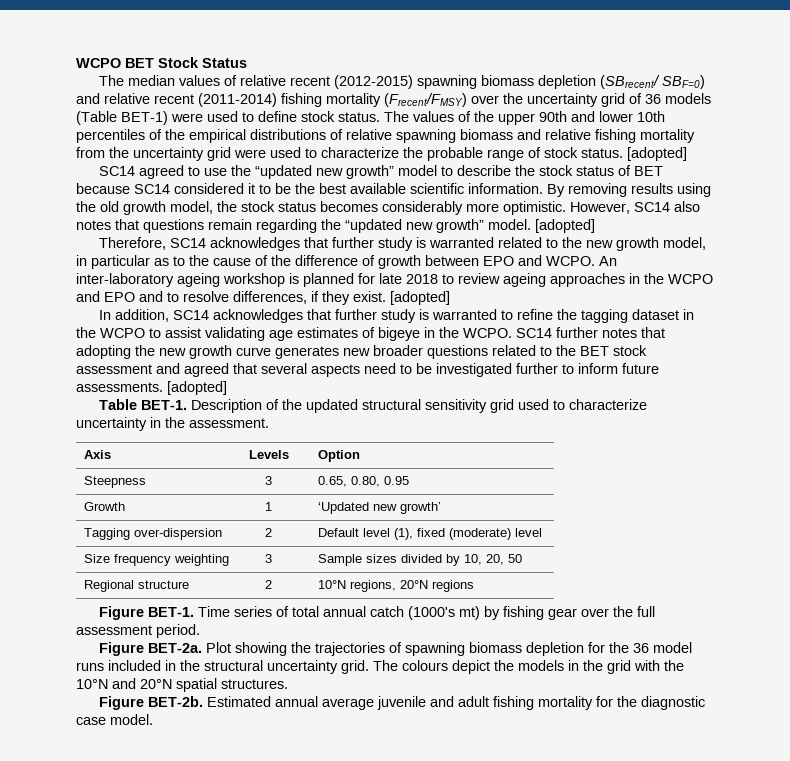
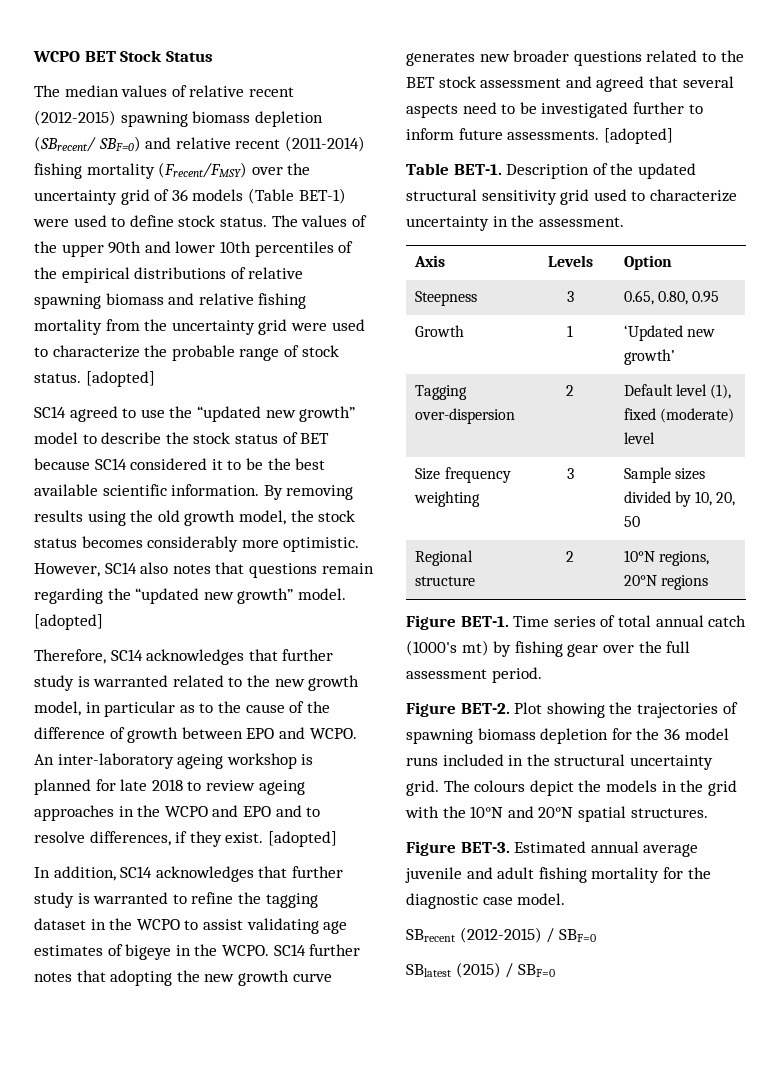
[148,643,203,653] BET-2a. -> [460,703,510,714] BET-2.
[148,696,204,707] BET-2b. -> [460,842,510,853] BET-3.
(153, 719) none -> [406,927,596,943] [406,962,555,978] // SBrecent (2012-2015) / SBF=0 // SBlatest (2015) / SBF=0

